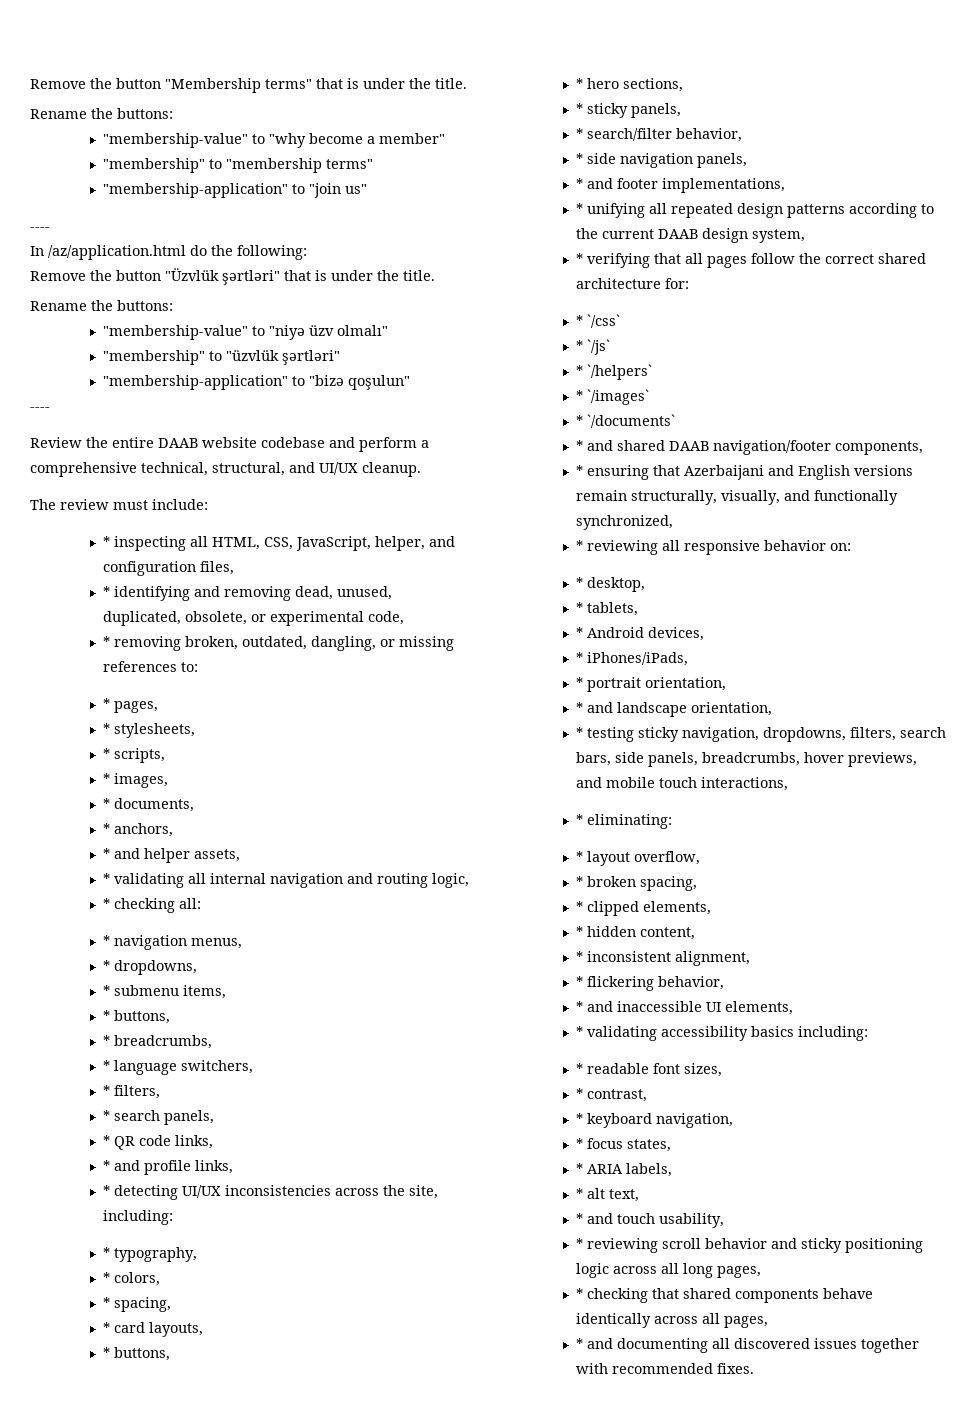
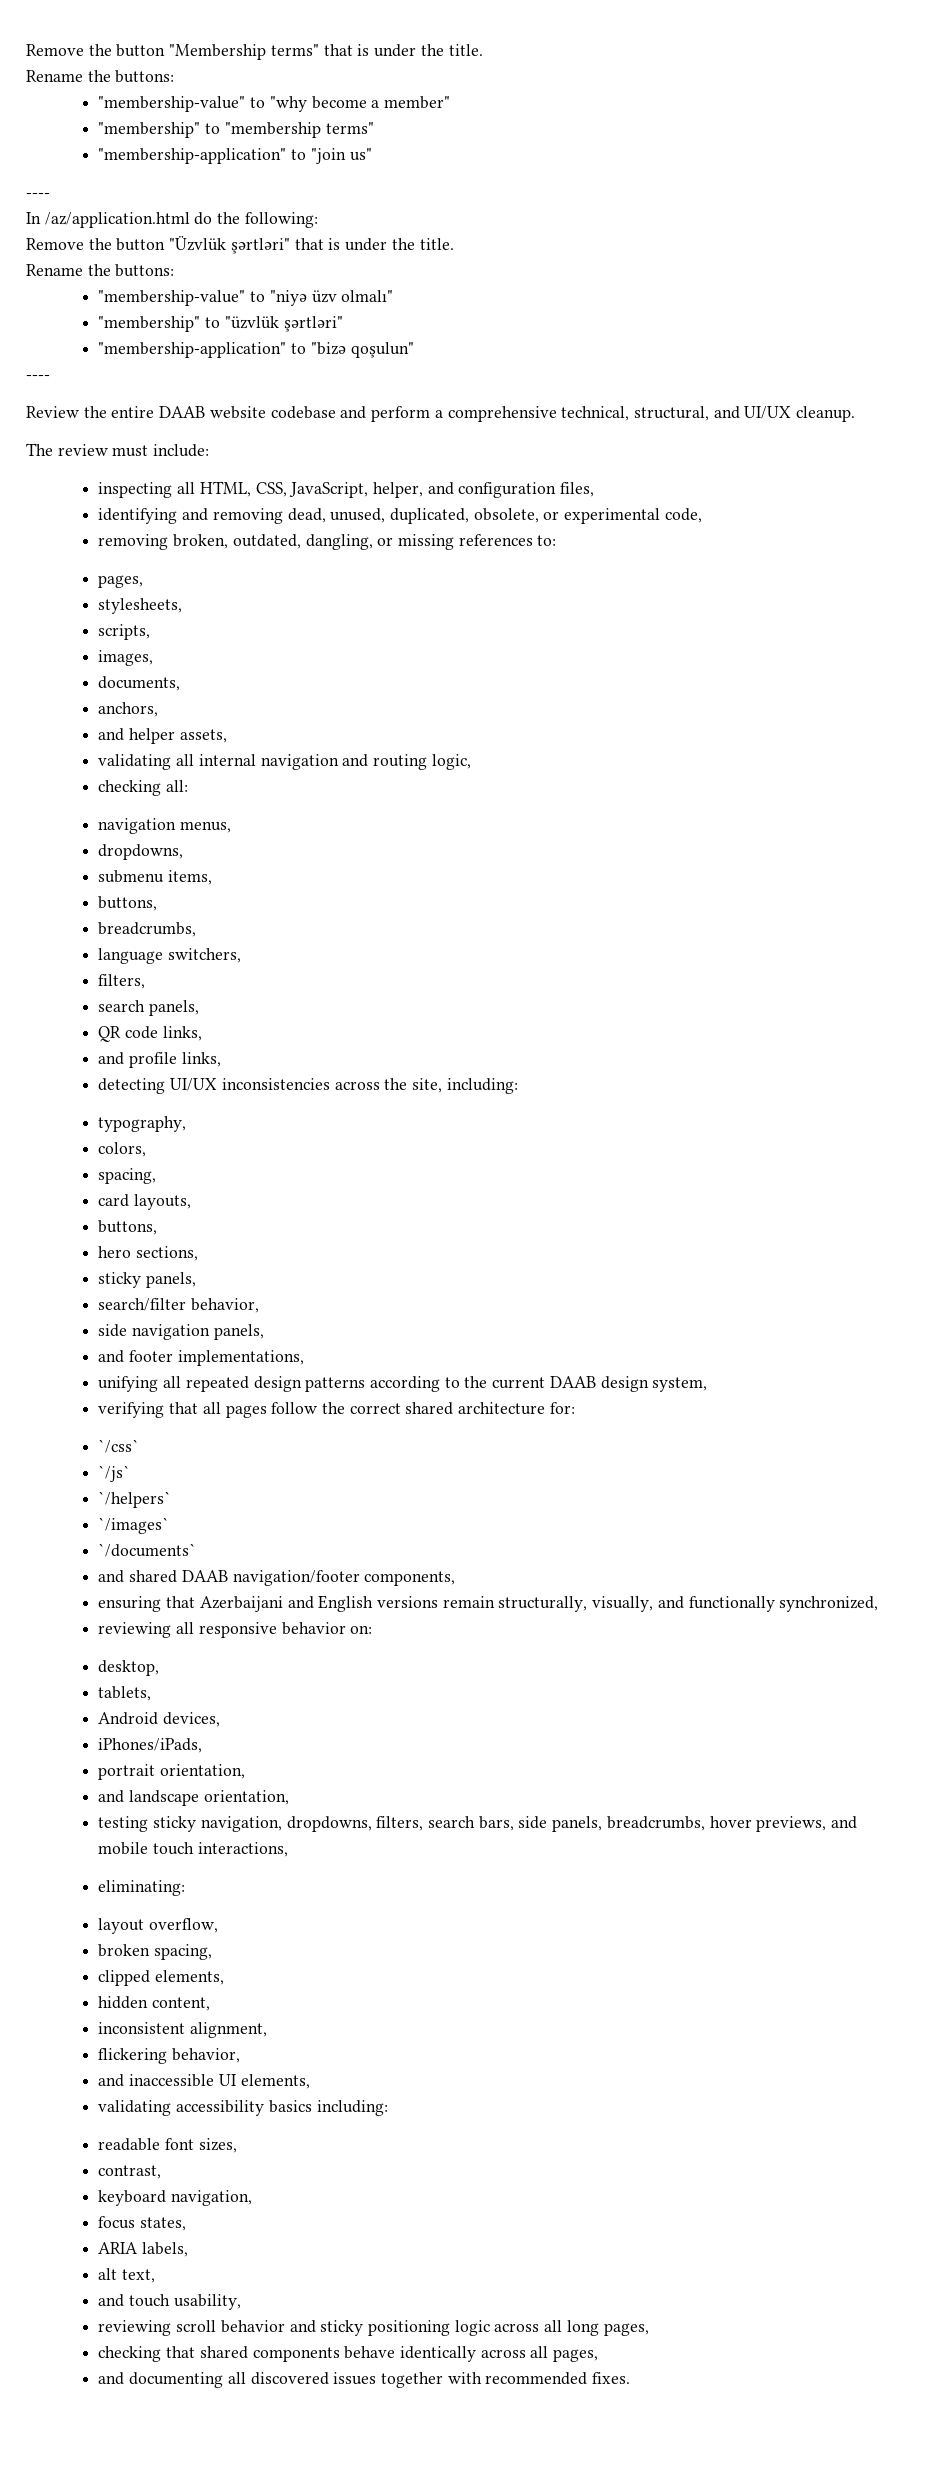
[102,536,110,547] * -> (210, 450) none
[102,586,110,597] * -> (595, 489) none
[102,636,110,647] * -> (702, 515) none
[102,698,158,713] [102,723,110,734] * pages, // * -> [98,575,144,588] pages, //
[102,748,110,759] * -> (183, 606) none
[102,773,110,784] * -> (151, 632) none
[102,798,110,809] * -> (154, 658) none
[102,823,110,834] * -> (181, 683) none
[102,848,110,859] * -> (159, 709) none
[102,873,110,884] * -> (227, 736) none
[102,898,110,909] * -> (471, 762) none
[102,935,110,946] * -> (189, 786) none
[102,960,110,971] * -> (232, 827) none
[102,985,110,996] * -> (184, 852) none
[102,1010,170,1024] [102,1035,110,1046] * buttons, // * -> [98,896,158,911] buttons, //
[102,1060,110,1071] * -> (197, 929) none
[102,1085,110,1096] * -> (242, 955) none
[102,1110,110,1121] * -> (146, 981) none
[102,1135,110,1146] * -> (200, 1008) none
[102,1160,110,1171] * -> (202, 1033) none
[102,1185,110,1196] * -> (221, 1059) none
[102,1247,110,1258] * -> (518, 1086) none
[102,1272,110,1283] * -> (187, 1124) none
[102,1297,171,1312] [102,1322,110,1333] * spacing, // * -> [98,1168,157,1184] spacing, //
[102,1347,170,1361] [575,78,583,89] * buttons, // * -> [98,1220,158,1235] buttons, //
[575,103,583,114] * -> (199, 1253) none
[575,128,583,139] * -> (197, 1280) none
[575,153,583,164] * -> (260, 1305) none
[575,178,583,189] * -> (264, 1332) none
[575,203,583,214] * -> (304, 1358) none
[575,253,583,264] * -> (708, 1384) none
[575,315,583,326] * -> (575, 1408) none
[575,340,583,351] * -> (140, 1446) none
[575,365,583,376] * -> (131, 1473) none
[575,390,583,401] * -> (172, 1499) none
[575,415,583,426] * -> (170, 1525) none
[575,440,583,451] * -> (197, 1550) none
[575,465,583,476] * -> (456, 1578) none
[575,540,583,551] * -> (879, 1604) none
[575,577,583,588] * -> (373, 1629) none
[575,602,583,613] * -> (160, 1668) none
[575,627,583,638] * -> (152, 1693) none
[575,652,583,663] * -> (221, 1719) none
[575,677,583,688] * -> (203, 1745) none
[575,702,583,713] * -> (246, 1771) none
[575,727,583,738] * -> (289, 1797) none
[575,814,583,825] * -> (288, 1849) none
[575,851,583,862] * -> (186, 1888) none
[575,876,583,887] * -> (219, 1925) none
[575,901,583,912] * -> (213, 1952) none
[575,926,583,937] * -> (225, 1977) none
[575,951,583,962] * -> (211, 2004) none
[575,976,583,987] * -> (268, 2030) none
[575,1001,583,1012] * -> (241, 2055) none
[575,1026,583,1037] * -> (310, 2081) none
[575,1063,583,1074] * -> (388, 2108) none
[575,1088,583,1099] * -> (237, 2145) none
[575,1113,583,1124] * -> (162, 2172) none
[575,1138,583,1149] * -> (253, 2198) none
[575,1163,583,1174] * -> (187, 2224) none
[575,1188,583,1199] * -> (189, 2249) none
[575,1213,583,1224] * -> (156, 2276) none
[575,1238,583,1249] * -> (241, 2302) none
[575,1288,583,1299] * -> (649, 2329) none
[575,1338,583,1349] * -> (599, 2355) none

